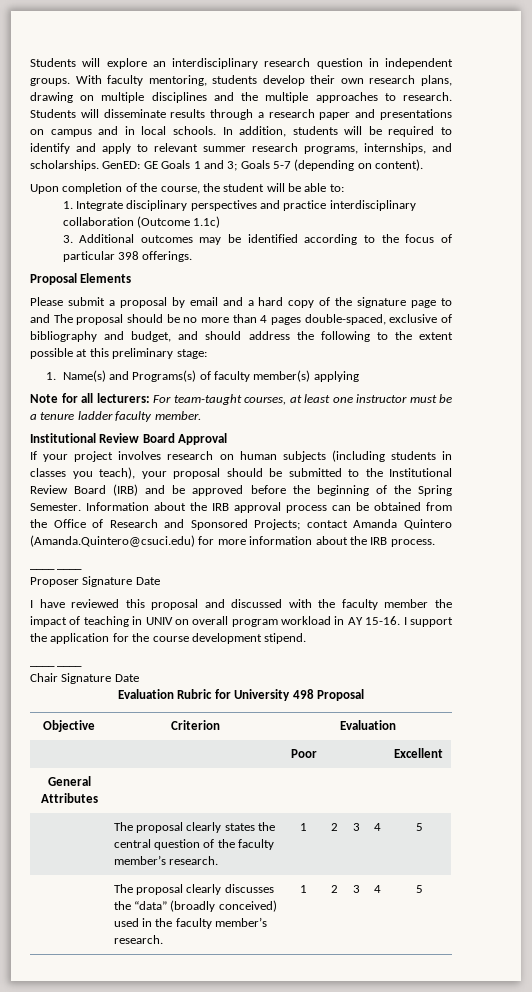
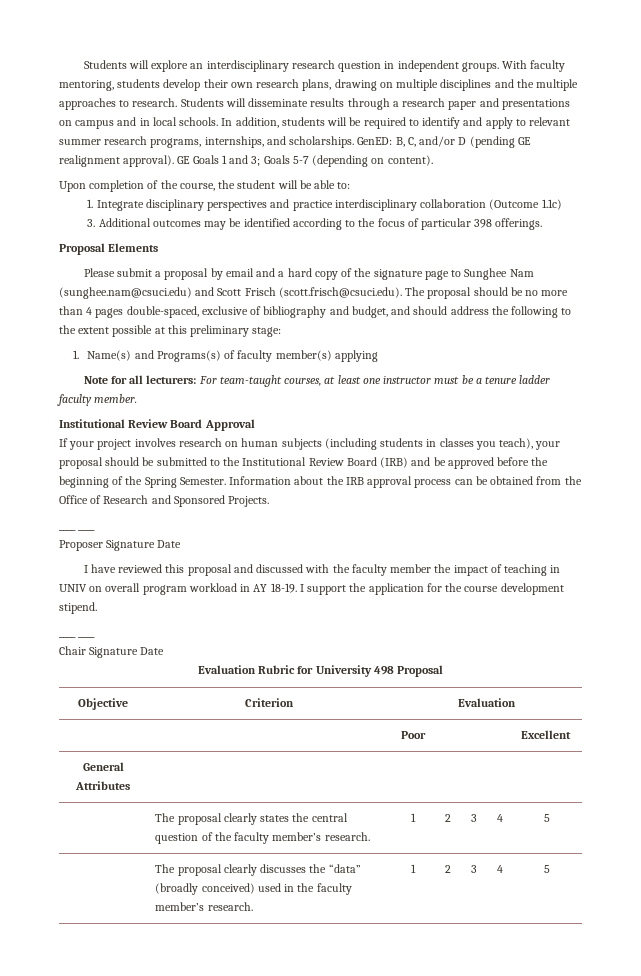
(141, 165) none -> [395,136,531,148] [59,155,175,167] B, C, and/or D (pending GE realignment approval).
[30,314,50,323] and -> [464,268,534,280] [59,287,402,299] Sunghee Nam (sunghee.nam@csuci.edu) and Scott Frisch (scott.frisch@csuci.edu).
[254,519,452,530] [30,535,435,547] Projects; contact Amanda Quintero (Amanda.Quintero@csuci.edu) for more information about the IRB process. -> [228,496,270,507] Projects.
[365,616,401,625] 15-16. -> [270,583,297,593] 18-19.

